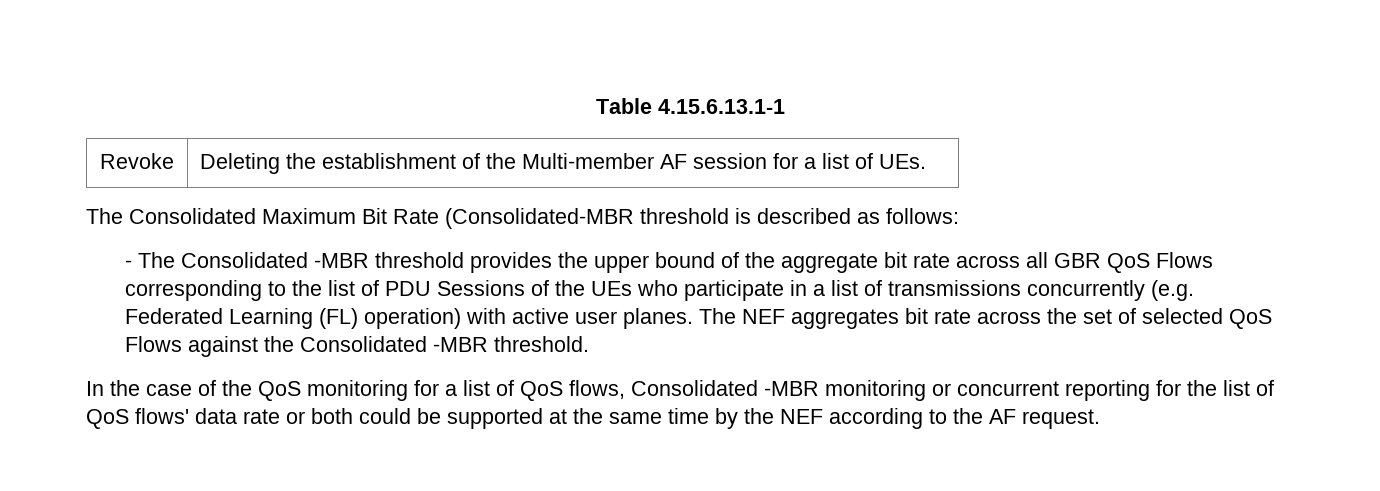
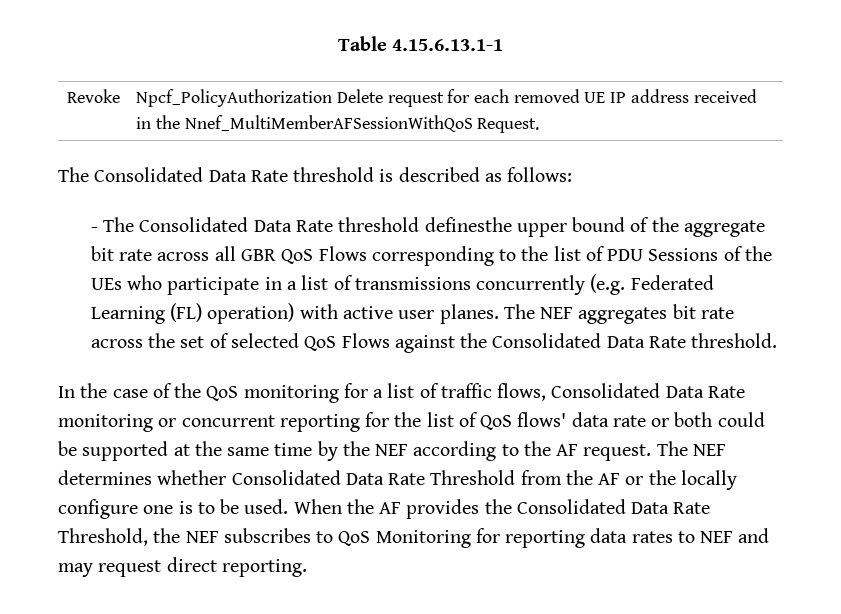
[200,153,927,174] [86,208,634,229] Deleting the establishment of the Multi-member AF session for a list of UEs. // The Consolidated Maximum Bit Rate (Consolidated-MBR -> [136,89,757,107] [136,115,540,133] [58,167,288,182] Npcf_PolicyAuthorization Delete request for each removed UE IP address received in the Nnef_MultiMemberAFSessionWithQoS Request. // The Consolidated Data Rate
[314,252,589,273] -MBR threshold provides the -> [253,217,512,232] Data Rate threshold definesthe
[433,337,489,352] -MBR -> [606,336,686,348] Data Rate
[520,381,563,401] QoS -> [440,383,492,398] traffic
[764,381,819,396] -MBR -> [665,386,745,398] Data Rate
(1100, 419) none -> [656,441,726,456] [58,470,737,490] [58,499,711,519] [58,528,770,548] [58,557,307,577] The NEF determines whether Consolidated Data Rate Threshold from the AF or the locally configure one is to be used. When the AF provides the Consolidated Data Rate Threshold, the NEF subscribes to QoS Monitoring for reporting data rates to NEF and may request direct reporting.

